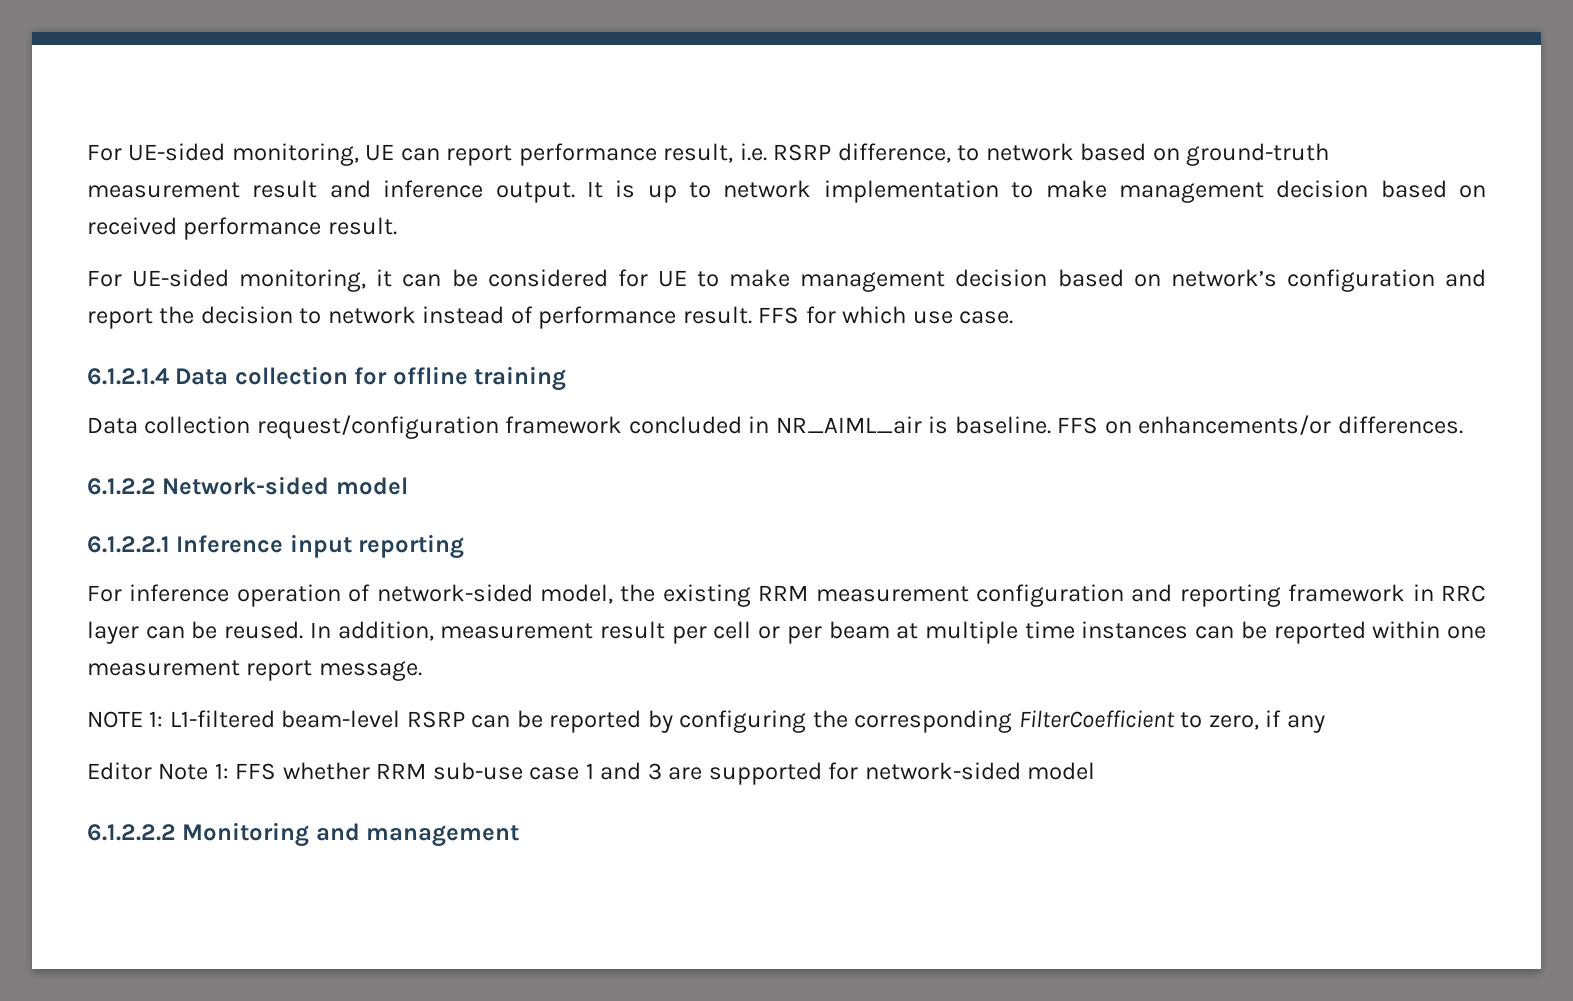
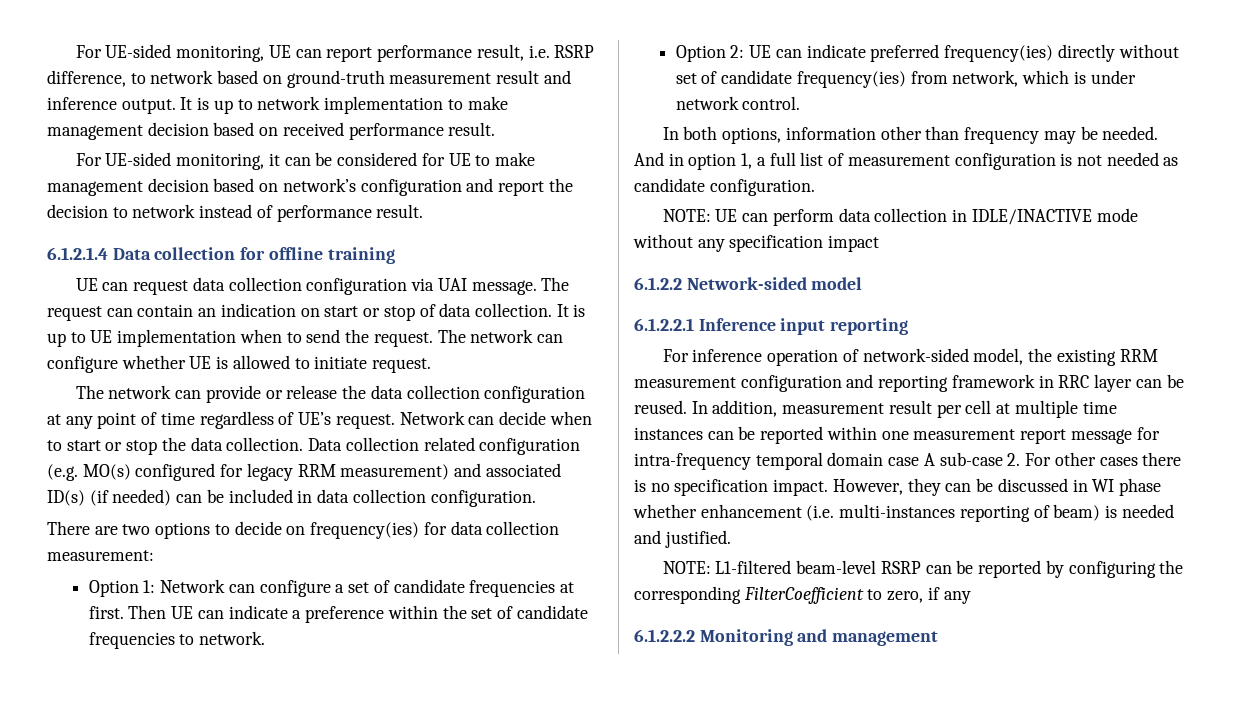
[758,306,1014,324] FFS for which use case. -> (424, 211) none
[87,415,1463,439] Data collection request/configuration framework concluded in NR_AIML_air is baseline. FFS on enhancements/or differences. -> [75,277,570,295] [47,303,586,321] [47,329,563,347] [47,355,432,373] [75,385,586,403] [47,411,592,429] [47,437,581,455] [47,463,561,481] [47,489,536,507] [47,521,560,539] [47,550,154,561] [88,579,575,597] [88,605,588,623] [88,631,266,649] [675,44,1179,62] [675,70,1136,88] [675,96,801,110] [662,126,1159,144] [634,152,1179,170] [634,178,815,196] [662,208,1138,226] [633,234,880,252] UE can request data collection configuration via UAI message. The request can contain an indication on start or stop of data collection. It is up to UE implementation when to send the request. The network can configure whether UE is allowed to initiate request. // The network can provide or release the data collection configuration at any point of time regardless of UE’s request. Network can decide when to start or stop the data collection. Data collection related configuration (e.g. MO(s) configured for legacy RRM measurement) and associated ID(s) (if needed) can be included in data collection configuration. // There are two options to decide on frequency(ies) for data collection measurement: // Option 1: Network can configure a set of candidate frequencies at first. Then UE can indicate a preference within the set of candidate frequencies to network. // Option 2: UE can indicate preferred frequency(ies) directly without set of candidate frequency(ies) from network, which is under network control. // In both options, information other than frequency may be needed. And in option 1, a full list of measurement configuration is not needed as candidate configuration. // NOTE: UE can perform data collection in IDLE/INACTIVE mode without any specification impact
[758,621,890,644] or per beam -> (992, 407) none
[318,661,422,681] [87,711,164,728] message. // NOTE 1: -> [1070,427,1160,444] [634,452,1182,470] [634,478,1161,496] [633,504,1174,522] [634,530,731,548] [662,561,711,574] message for intra-frequency temporal domain case A sub-case 2. For other cases there is no specification impact. However, they can be discussed in WI phase whether enhancement (i.e. multi-instances reporting of beam) is needed and justified. // NOTE:
[87,762,1096,785] // Editor Note 1: FFS whether RRM sub-use case 1 and 3 are supported for network-sided model -> (971, 597) none

